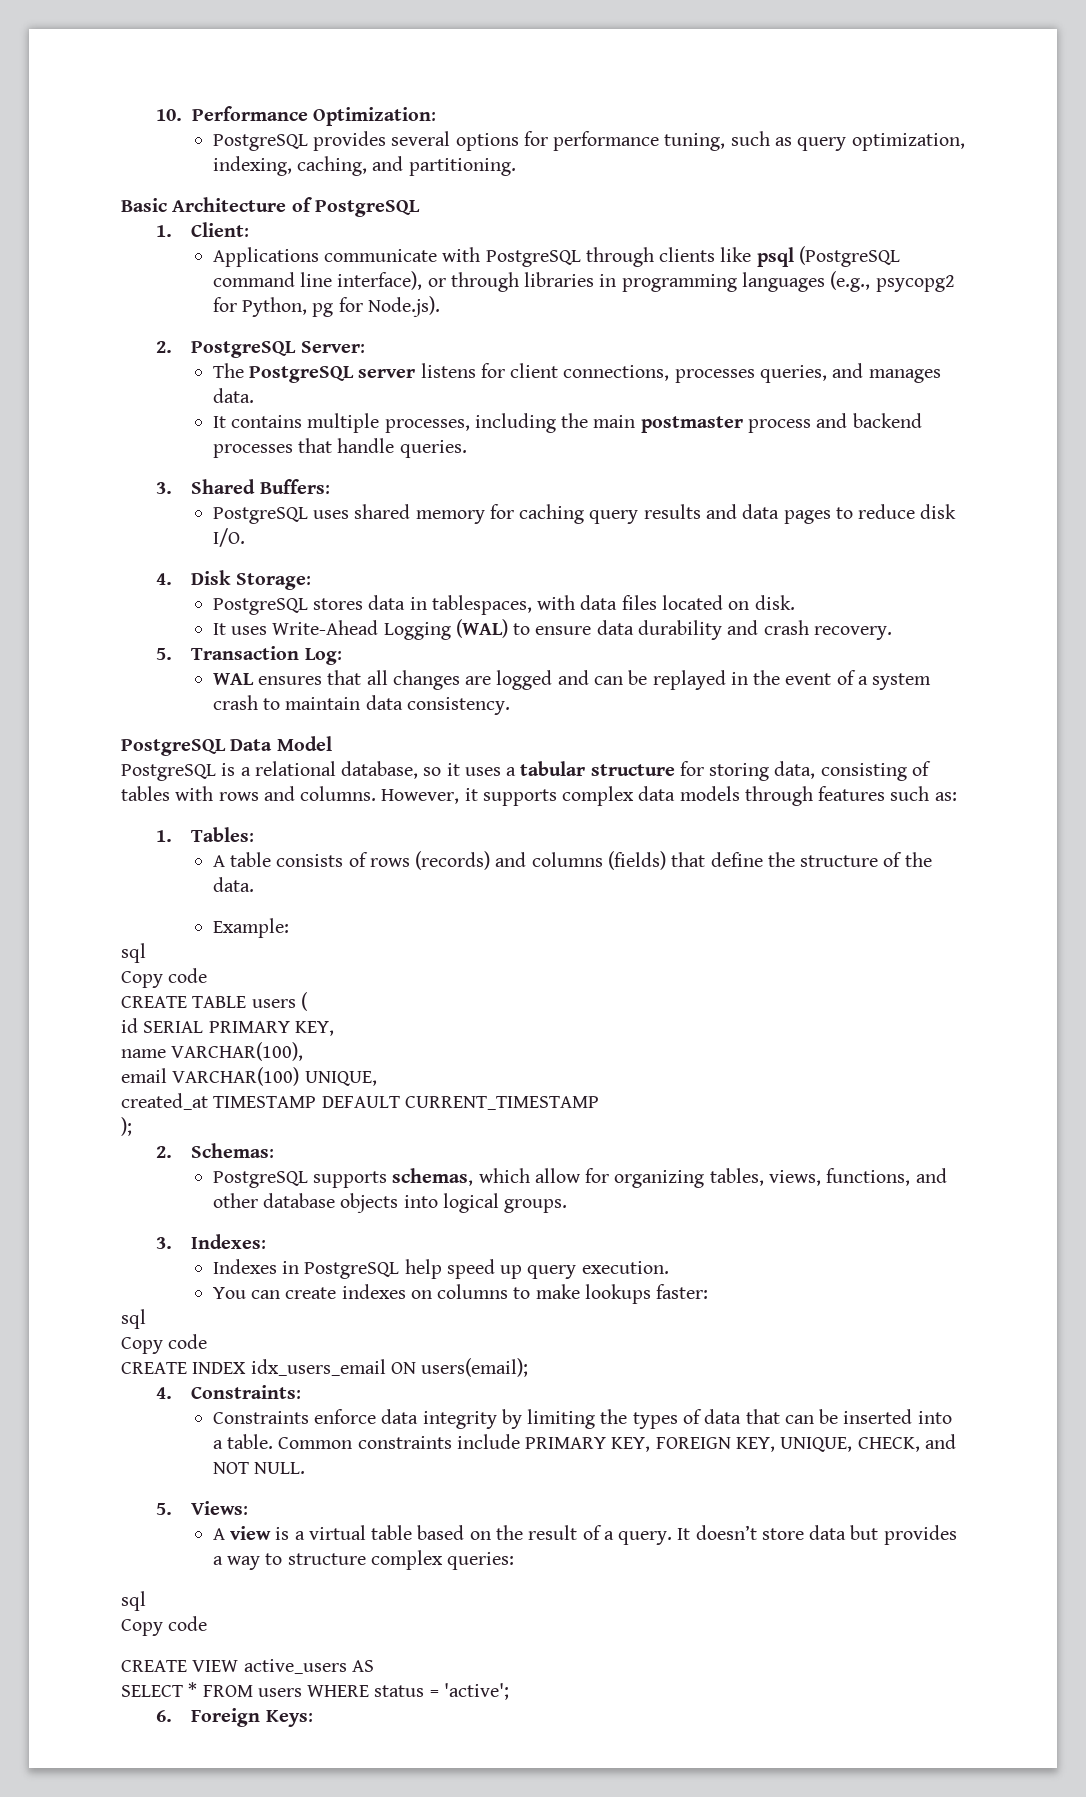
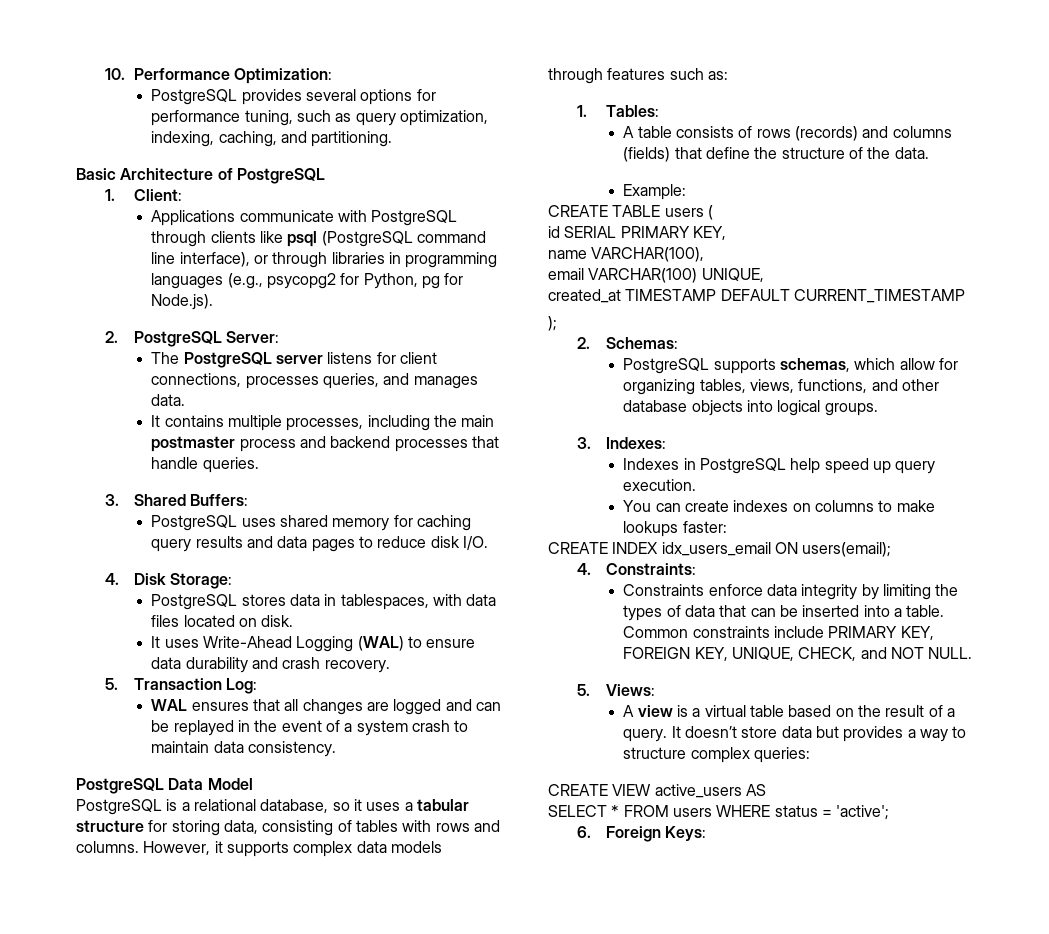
[121,943,146,963] [121,968,208,988] // sql // Copy code -> (687, 192) none
[121,1309,146,1329] [121,1334,208,1354] // sql // Copy code -> (727, 527) none
[121,1591,146,1611] [121,1616,208,1636] // sql // Copy code -> (810, 755) none

